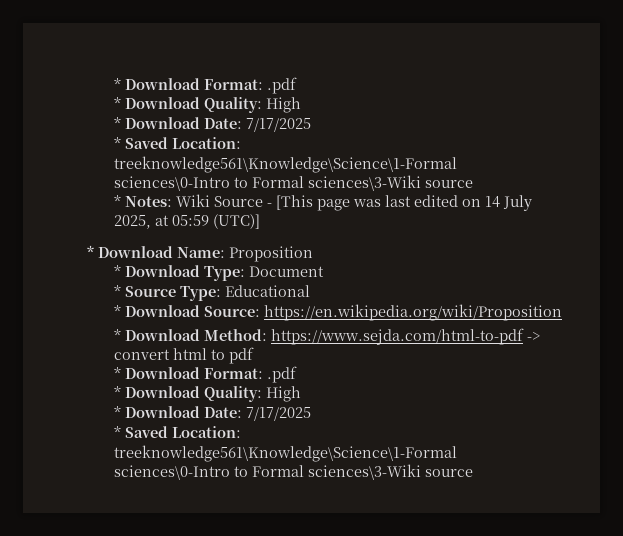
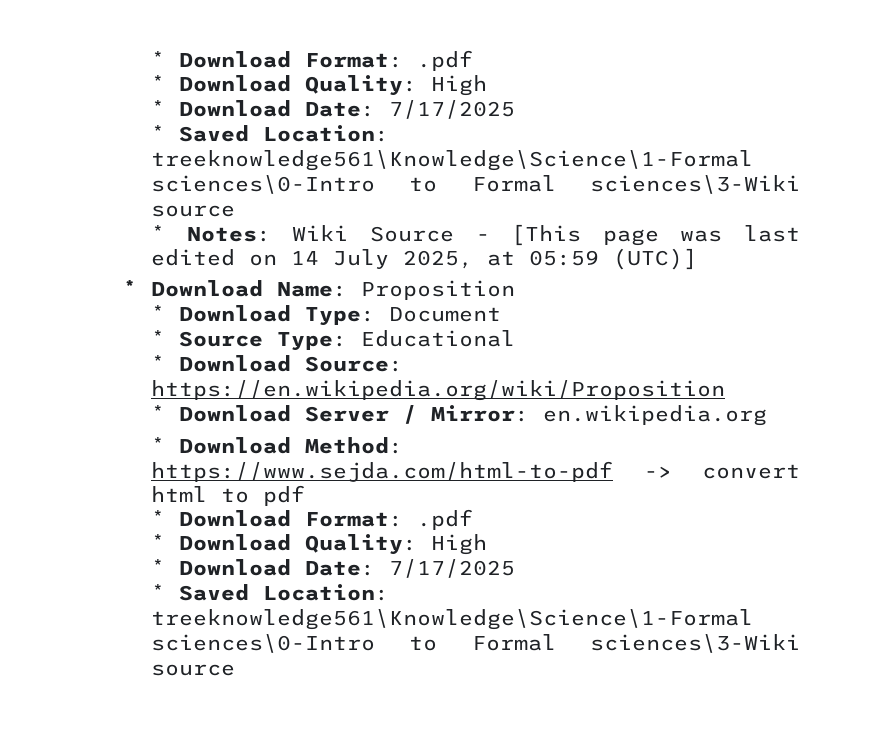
(562, 312) none -> [150,405,767,426] // * Download Server / Mirror: en.wikipedia.org

